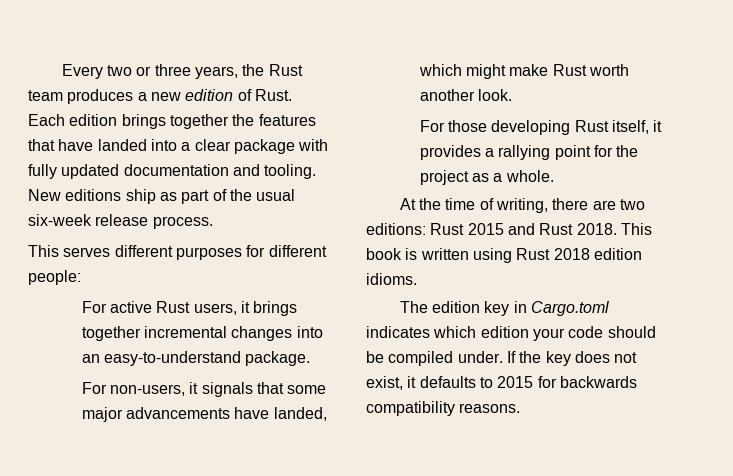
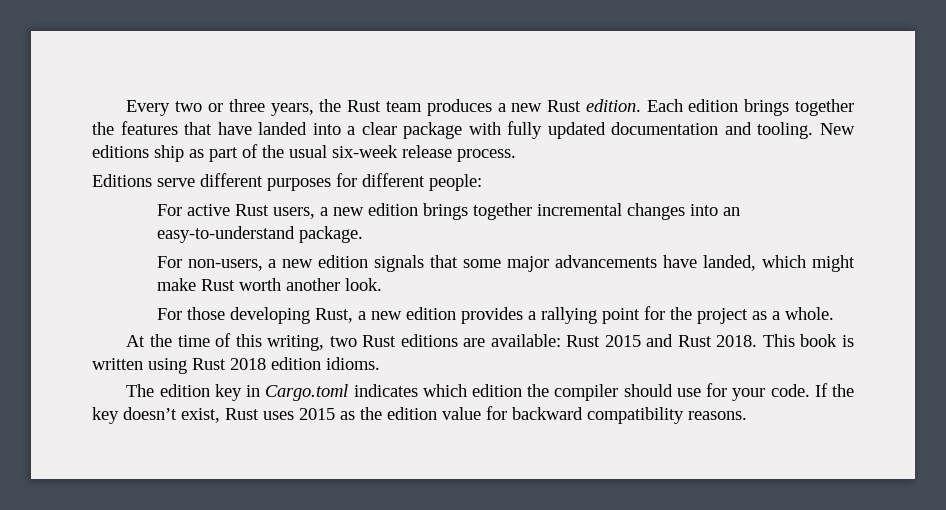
[185,89,292,101] edition of Rust. -> [547,99,641,112] Rust edition.
[28,245,111,257] This serves -> [92,174,195,187] Editions serve
[240,301,250,313] it -> [319,203,418,216] a new edition
[189,382,199,394] it -> [268,255,369,268] a new edition
[574,120,663,134] Rust itself, it -> [314,307,456,323] Rust, a new edition
[495,198,645,213] [366,223,426,235] writing, there are two editions: -> [235,334,561,351] this writing, two Rust editions are available:
[532,326,656,341] [366,351,638,366] [366,376,637,390] your code should be compiled under. If the key does not exist, it defaults to 2015 for backwards -> [527,383,855,401] [92,406,583,424] the compiler should use for your code. If the key doesn’t exist, Rust uses 2015 as the edition value for backward

